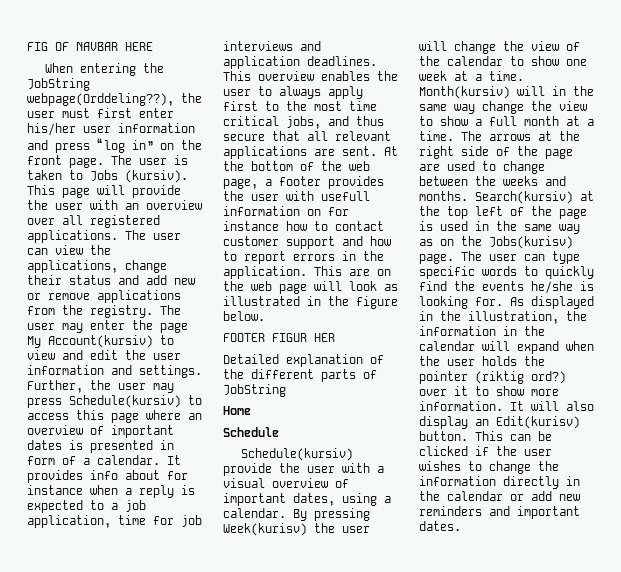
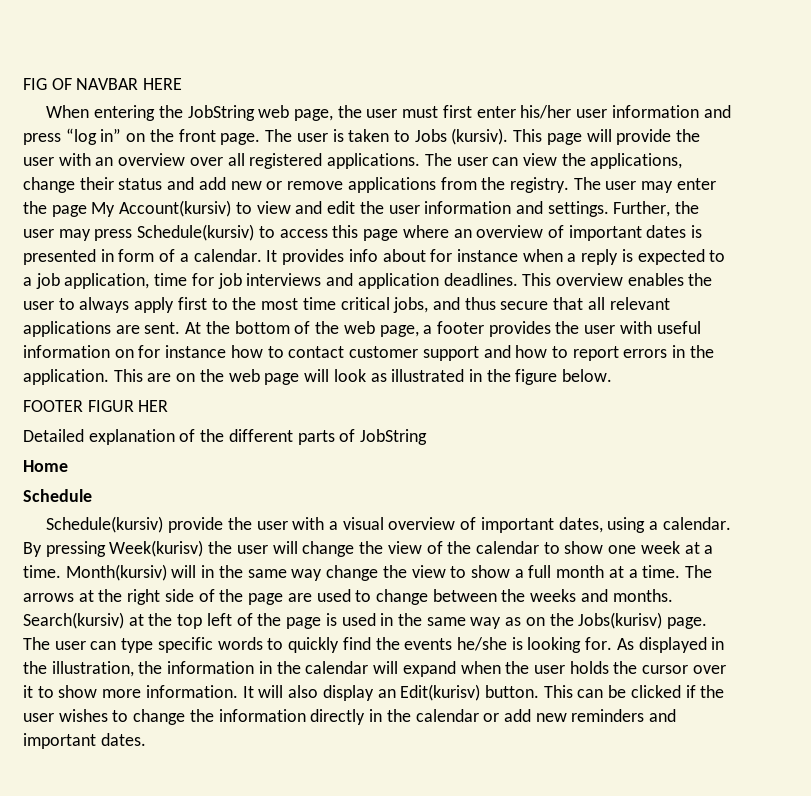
[27,93,174,106] webpage(Orddeling??), -> [258,105,333,121] web page,
[321,191,370,201] usefull -> [656,321,701,334] useful
[419,371,566,384] pointer (riktig ord?) -> [642,665,689,674] cursor

